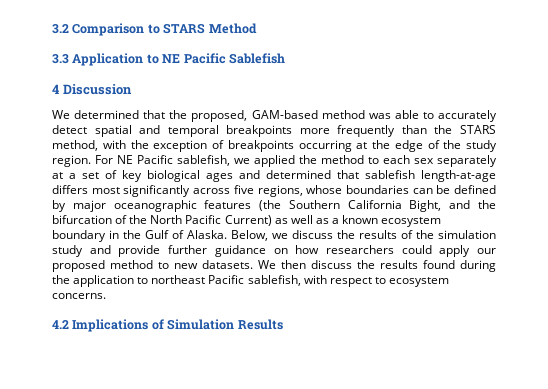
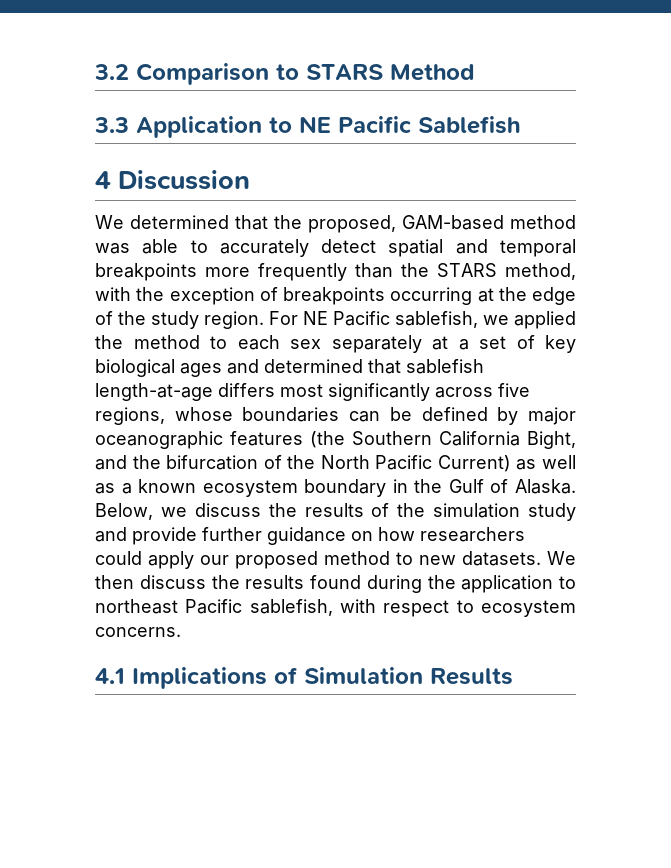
[52,320,69,329] 4.2 -> [95,668,125,684] 4.1

